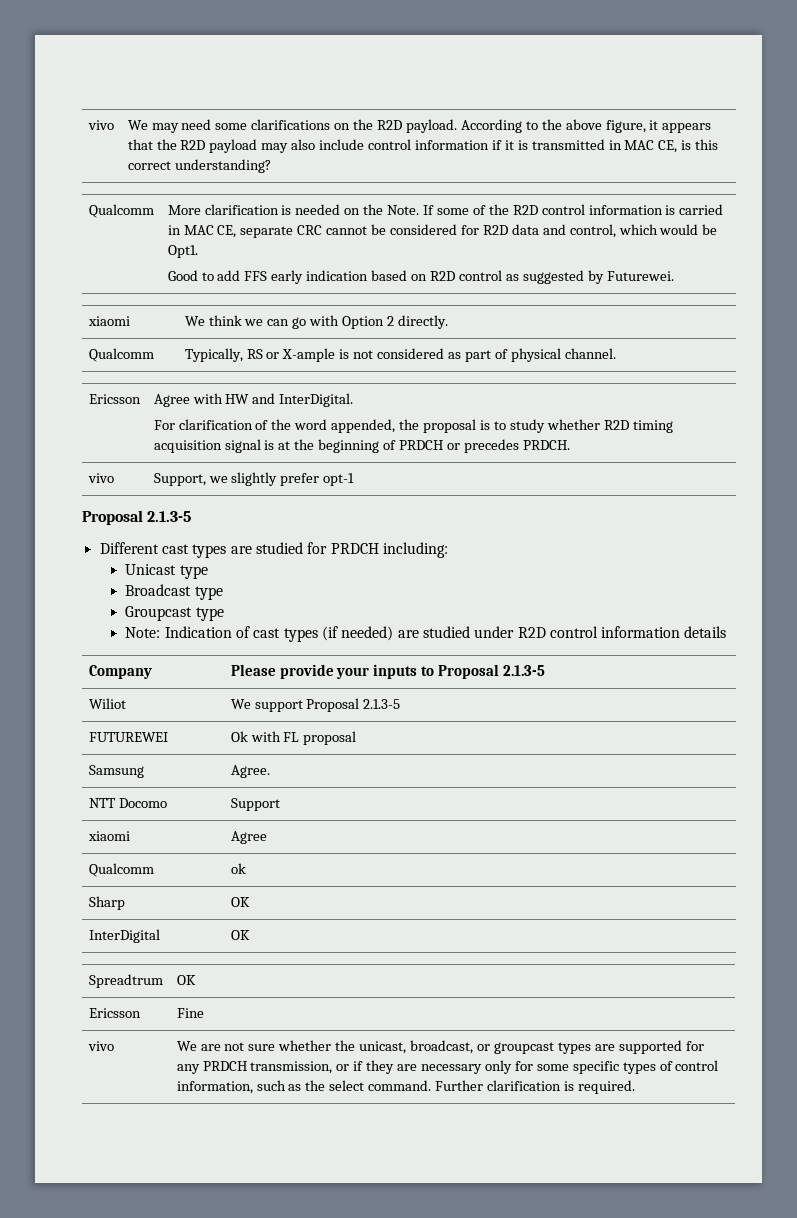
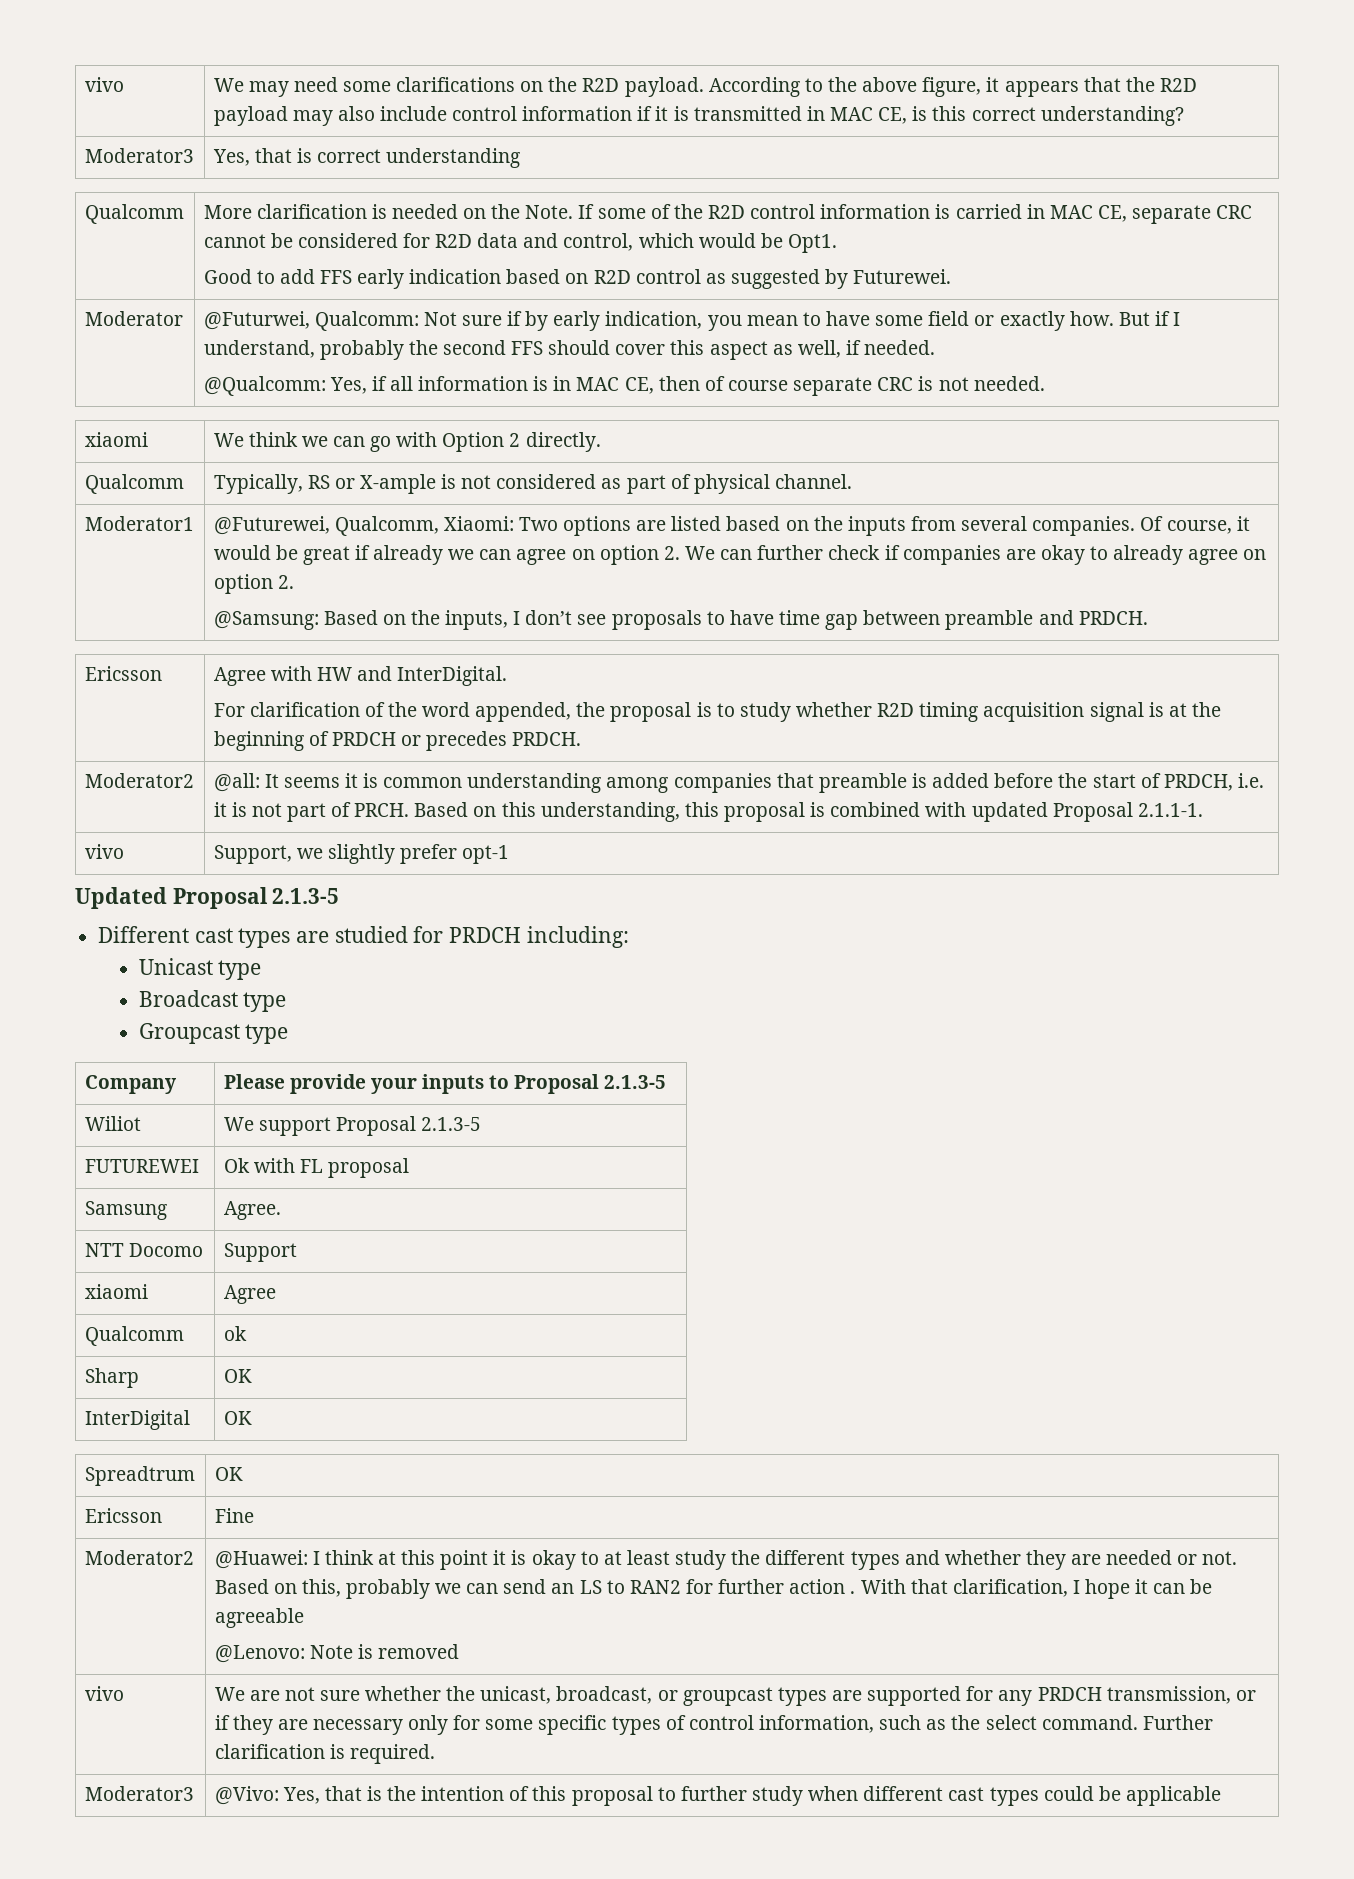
(271, 166) none -> [84,148,194,163] [212,148,521,168] // Moderator3 | Yes, that is correct understanding
(674, 276) none -> [84,311,183,326] [203,311,1181,331] [203,340,936,360] [203,376,1045,396] // Moderator | @Futurwei, Qualcomm: Not sure if by early indication, you mean to have some field or exactly how. But if I understand, probably the second FFS should cover this aspect as well, if needed. // @Qualcomm: Yes, if all information is in MAC CE, then of course separate CRC is not needed.
(616, 353) none -> [84,516,194,531] [213,516,1250,536] [213,545,1267,565] [213,574,294,594] [213,610,1148,630] // Moderator1 | @Futurewei, Qualcomm, Xiaomi: Two options are listed based on the inputs from several companies. Of course, it would be great if already we can agree on option 2. We can further check if companies are okay to already agree on option 2. // @Samsung: Based on the inputs, I don’t see proposals to have time gap between preamble and PRDCH.
(570, 445) none -> [84,773,194,788] [213,773,1264,793] [213,802,1203,822] // Moderator2 | @all: It seems it is common understanding among companies that preamble is added before the start of PRDCH, i.e. it is not part of PRCH. Based on this understanding, this proposal is combined with updated Proposal 2.1.1-1.
(355, 479) none -> [75,887,167,909] Updated
[125,626,727,642] // Note: Indication of cast types (if needed) are studied under R2D control information details -> (289, 1034) none
(204, 1013) none -> [84,1550,194,1565] [214,1550,1238,1570] [214,1579,1213,1599] [214,1608,304,1628] [214,1644,459,1663] // Moderator2 | @Huawei: I think at this point it is okay to at least study the different types and whether they are needed or not. Based on this, probably we can send an LS to RAN2 for further action . With that clarification, I hope it can be agreeable // @Lenovo: Note is removed
(635, 1087) none -> [84,1786,194,1801] [214,1786,1221,1806] // Moderator3 | @Vivo: Yes, that is the intention of this proposal to further study when different cast types could be applicable

